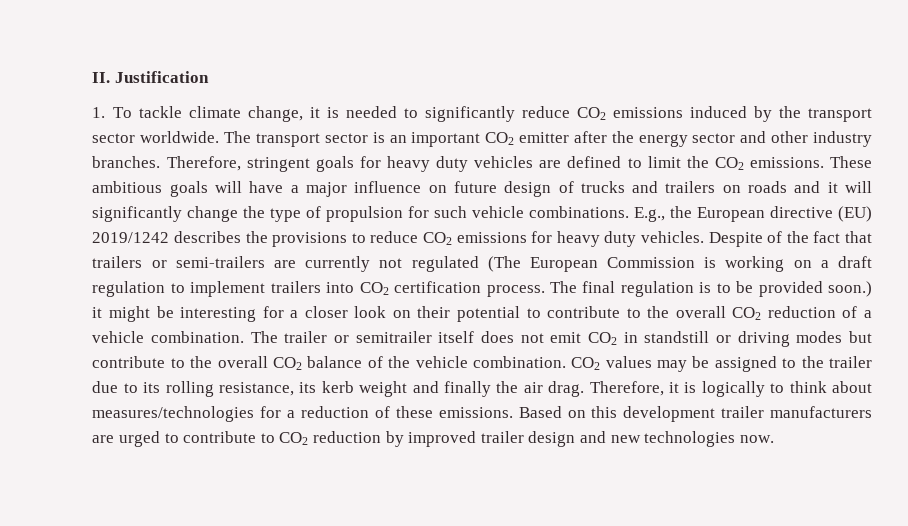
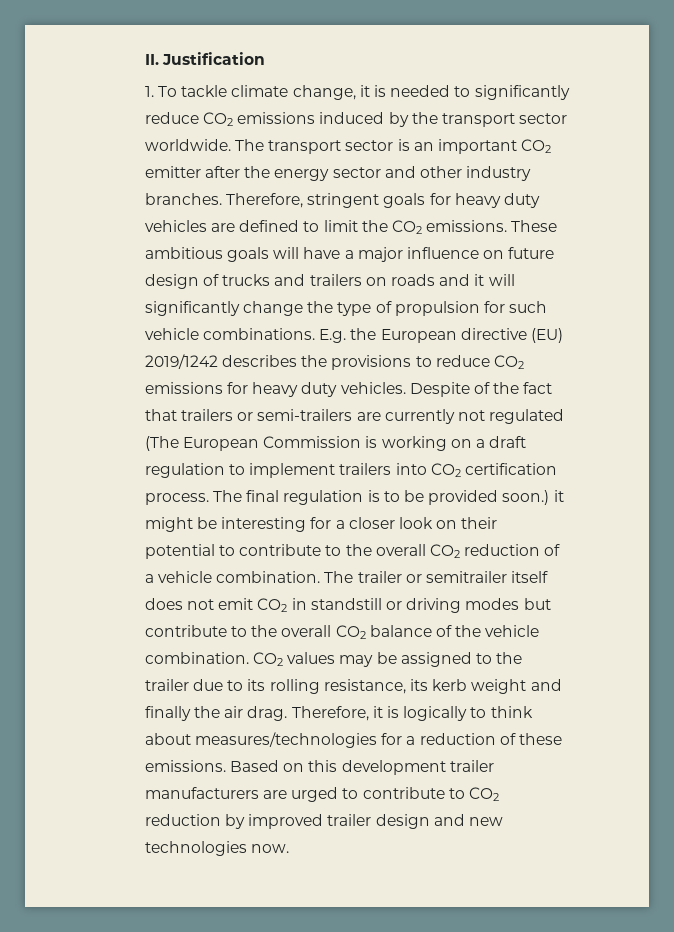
[634,207,666,222] E.g., -> [319,329,347,343] E.g.

